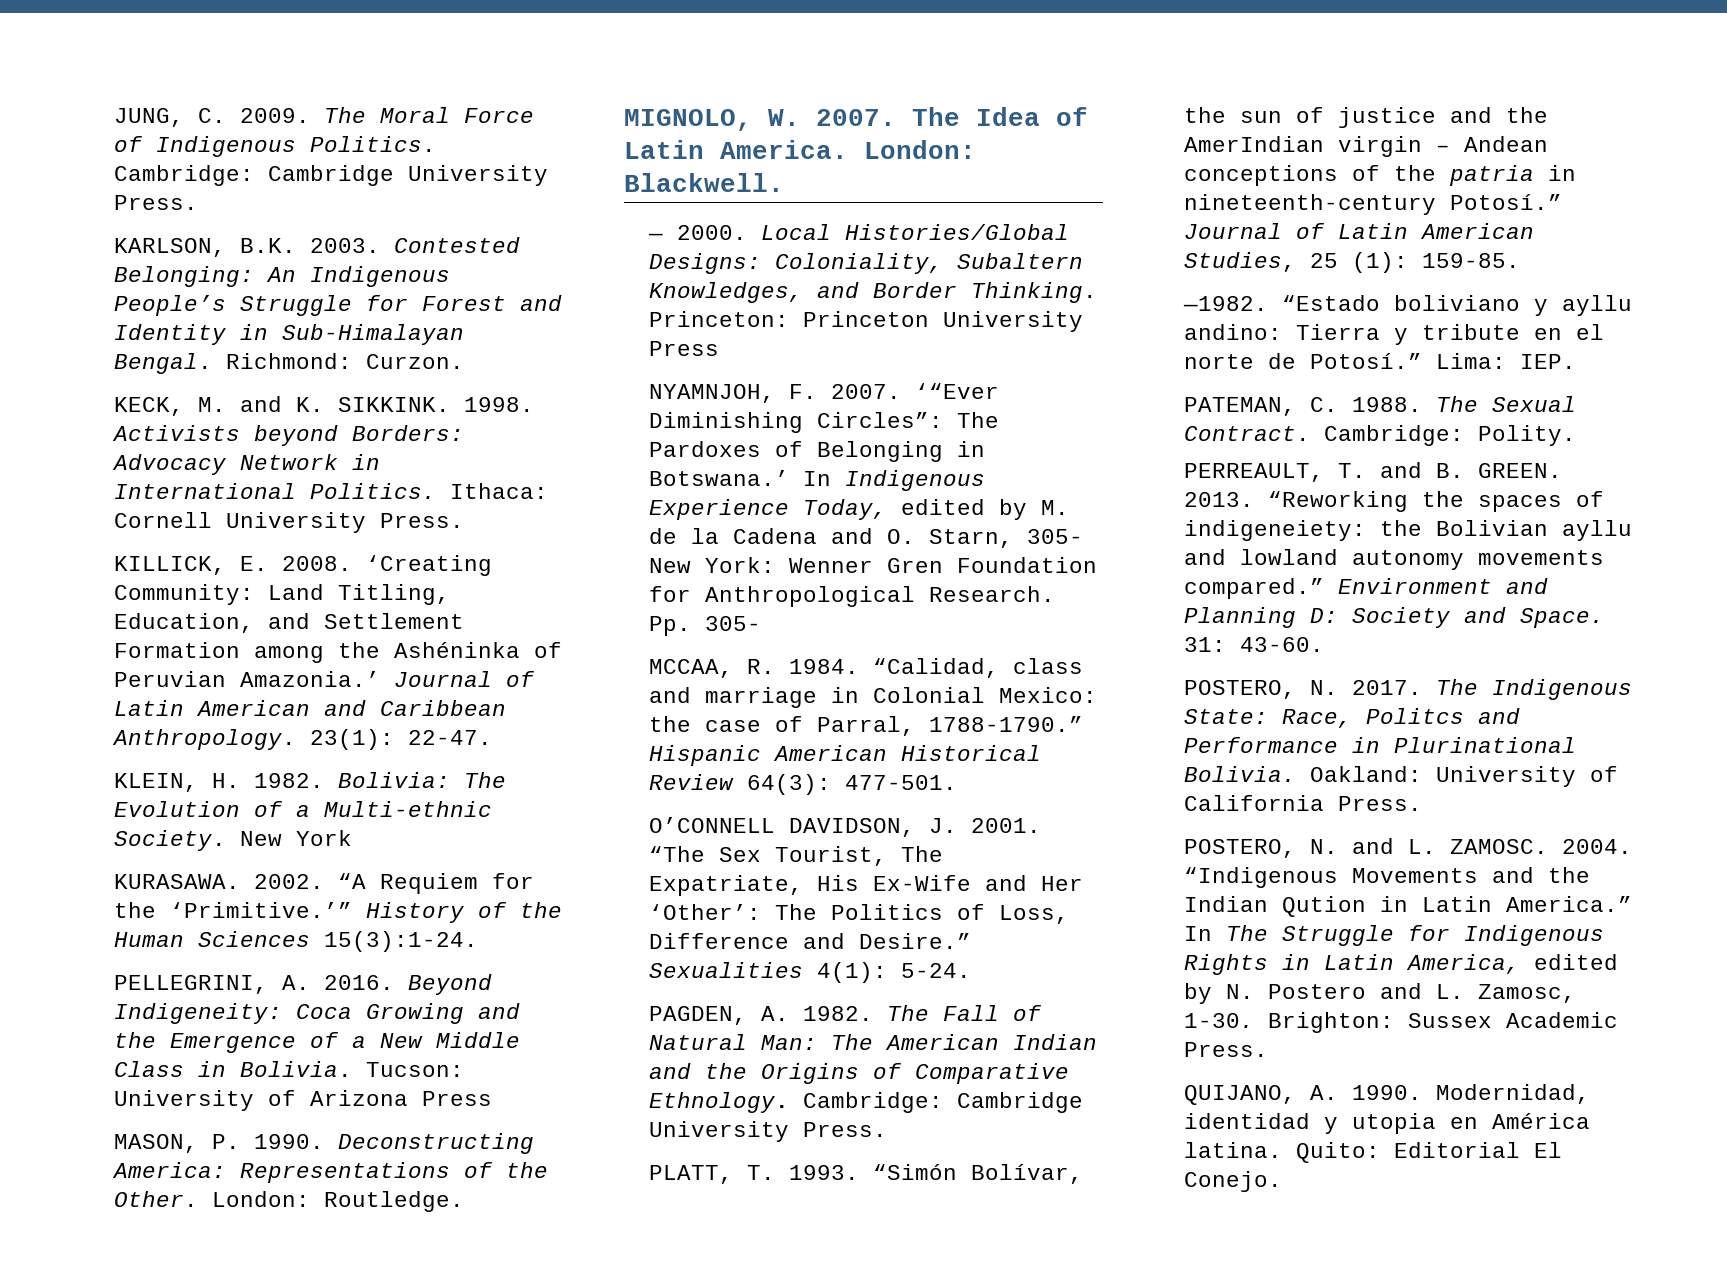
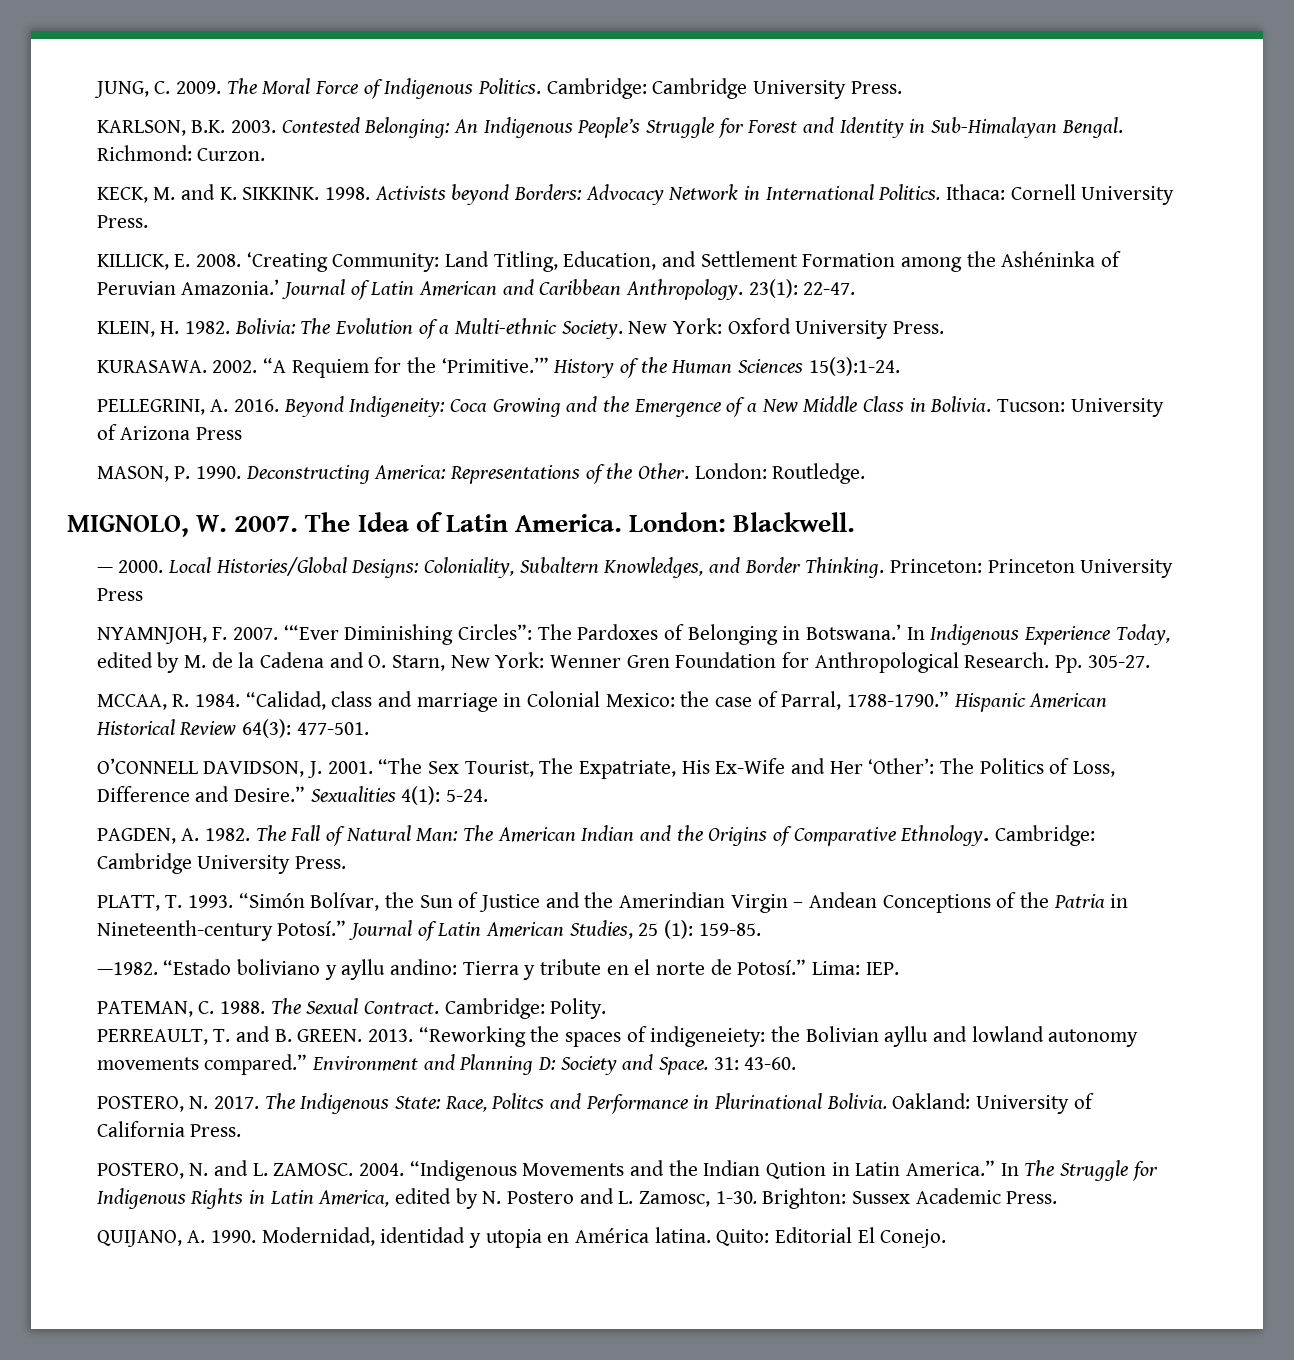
[296,830,353,846] York -> [672,318,944,339] York: Oxford University Press.
[1027,529,1084,544] 305- -> (445, 663) none
[705,616,762,631] 305- -> [1087,655,1150,668] 305-27.
[1240,107,1549,128] [1184,136,1423,157] sun of justice and the AmerIndian virgin -> [419,892,788,913] Sun of Justice and the Amerindian Virgin
[1184,165,1577,186] [1184,194,1437,215] conceptions of the patria in nineteenth-century -> [882,892,1129,913] [96,920,273,941] Conceptions of the Patria in Nineteenth-century

